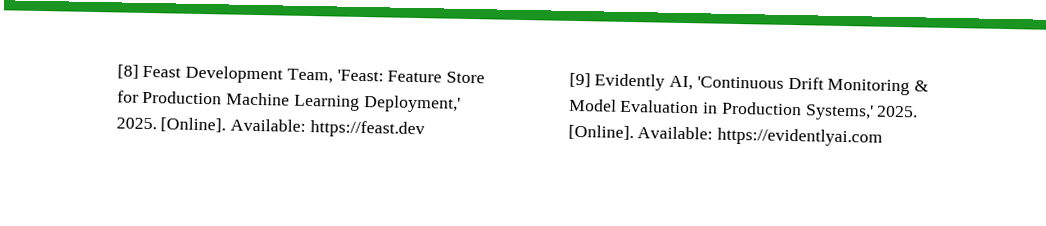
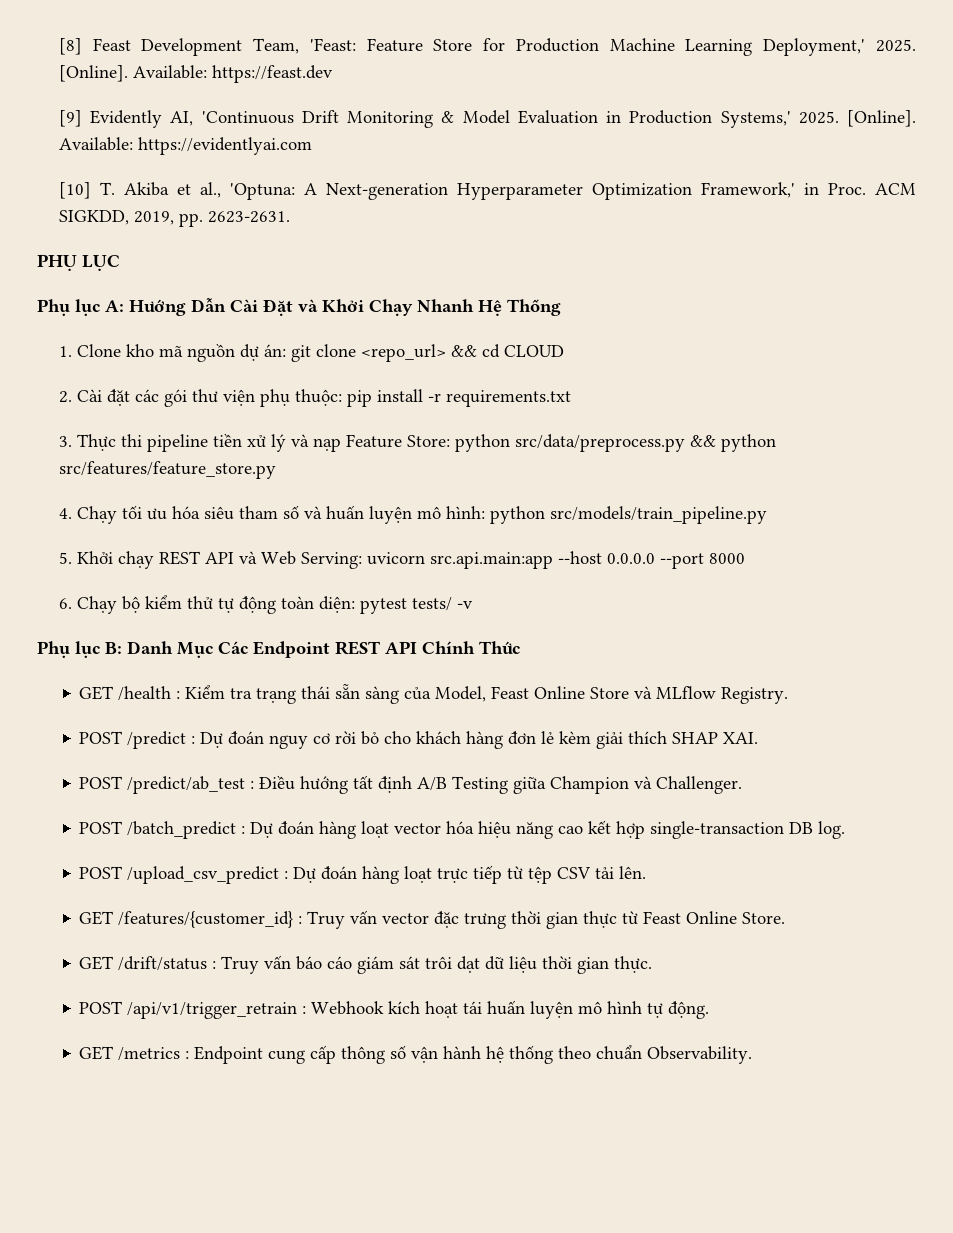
(884, 137) none -> [58,182,916,200] [58,210,290,227] [37,254,120,271] [37,298,561,316] [58,343,564,362] [58,389,571,407] [58,433,776,452] [58,461,276,479] [58,505,767,524] [58,551,745,569] [58,595,473,614] [37,641,520,658] [79,684,789,704] [79,731,759,749] [79,775,743,794] [79,820,846,839] [79,865,647,884] [79,910,786,929] [79,955,653,974] [79,1000,710,1019] [79,1045,753,1064] // [10] T. Akiba et al., 'Optuna: A Next-generation Hyperparameter Optimization Framework,' in Proc. ACM SIGKDD, 2019, pp. 2623-2631. // PHỤ LỤC // Phụ lục A: Hướng Dẫn Cài Đặt và Khởi Chạy Nhanh Hệ Thống // 1. Clone kho mã nguồn dự án: git clone <repo_url> && cd CLOUD // 2. Cài đặt các gói thư viện phụ thuộc: pip install -r requirements.txt // 3. Thực thi pipeline tiền xử lý và nạp Feature Store: python src/data/preprocess.py && python src/features/feature_store.py // 4. Chạy tối ưu hóa siêu tham số và huấn luyện mô hình: python src/models/train_pipeline.py // 5. Khởi chạy REST API và Web Serving: uvicorn src.api.main:app --host 0.0.0.0 --port 8000 // 6. Chạy bộ kiểm thử tự động toàn diện: pytest tests/ -v // Phụ lục B: Danh Mục Các Endpoint REST API Chính Thức // GET /health : Kiểm tra trạng thái sẵn sàng của Model, Feast Online Store và MLflow Registry. // POST /predict : Dự đoán nguy cơ rời bỏ cho khách hàng đơn lẻ kèm giải thích SHAP XAI. // POST /predict/ab_test : Điều hướng tất định A/B Testing giữa Champion và Challenger. // POST /batch_predict : Dự đoán hàng loạt vector hóa hiệu năng cao kết hợp single-transaction DB log. // POST /upload_csv_predict : Dự đoán hàng loạt trực tiếp từ tệp CSV tải lên. // GET /features/{customer_id} : Truy vấn vector đặc trưng thời gian thực từ Feast Online Store. // GET /drift/status : Truy vấn báo cáo giám sát trôi dạt dữ liệu thời gian thực. // POST /api/v1/trigger_retrain : Webhook kích hoạt tái huấn luyện mô hình tự động. // GET /metrics : Endpoint cung cấp thông số vận hành hệ thống theo chuẩn Observability.

